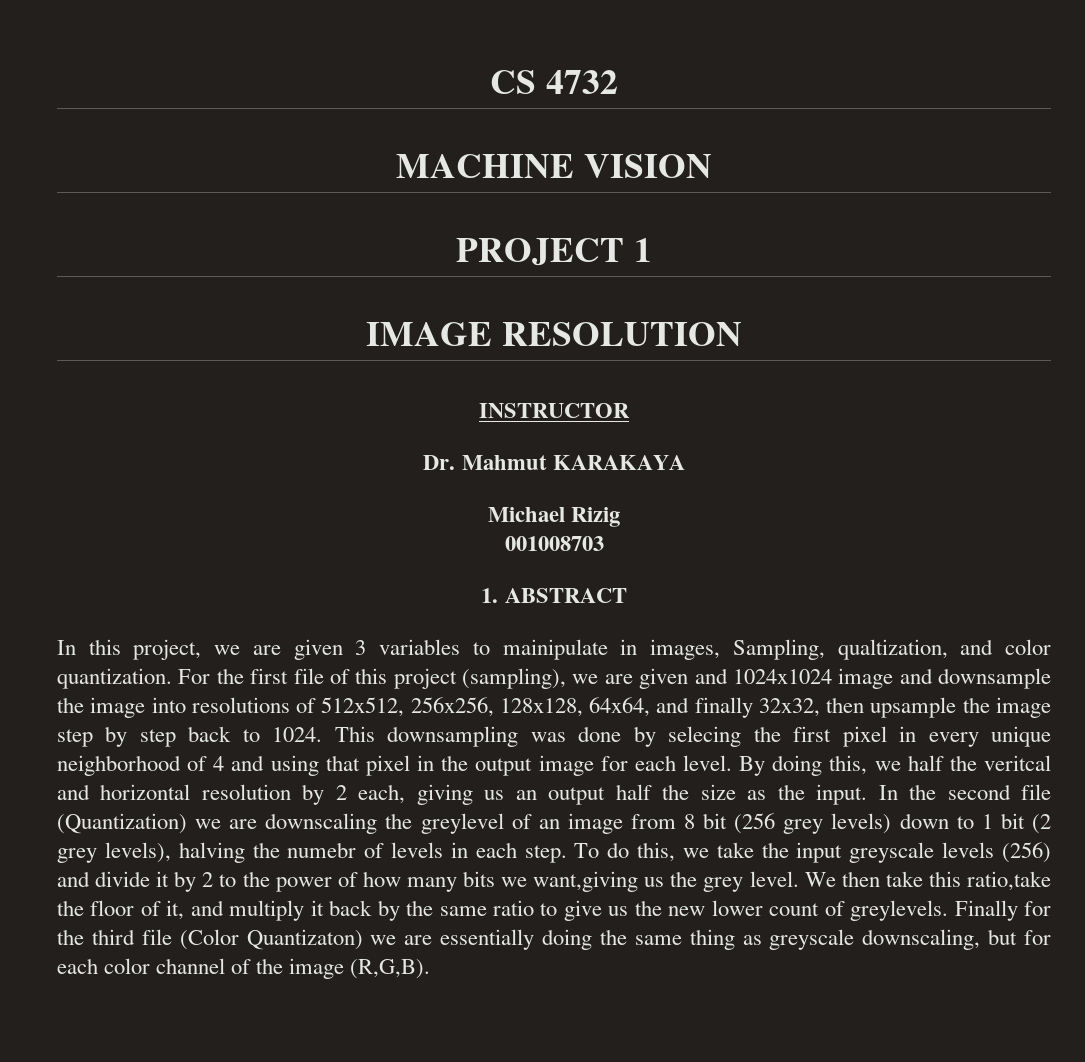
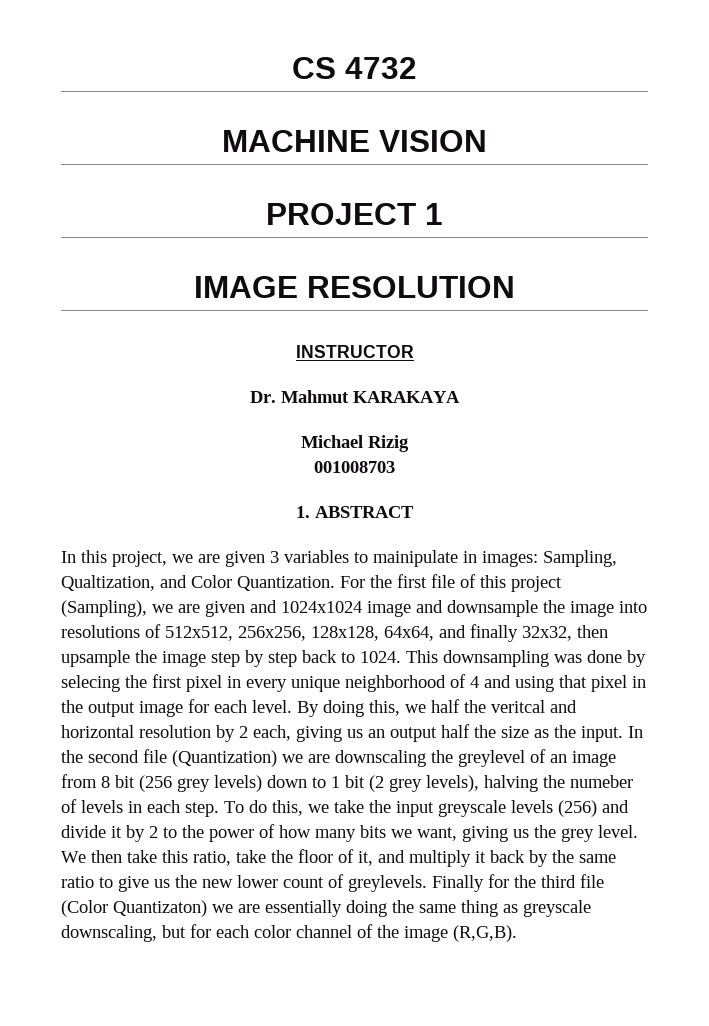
[650,639,1052,660] [57,668,172,689] images, Sampling, qualtization, and color quantization. -> [482,550,617,567] [61,575,335,591] images: Sampling, Qualtization, and Color Quantization.
[462,668,566,689] (sampling), -> [61,600,147,617] (Sampling),
[287,842,357,858] numebr -> [570,775,633,788] numeber
[533,871,639,892] want,giving -> [417,826,508,842] want, giving
[967,871,1051,891] ratio,take -> [193,850,266,866] ratio, take

